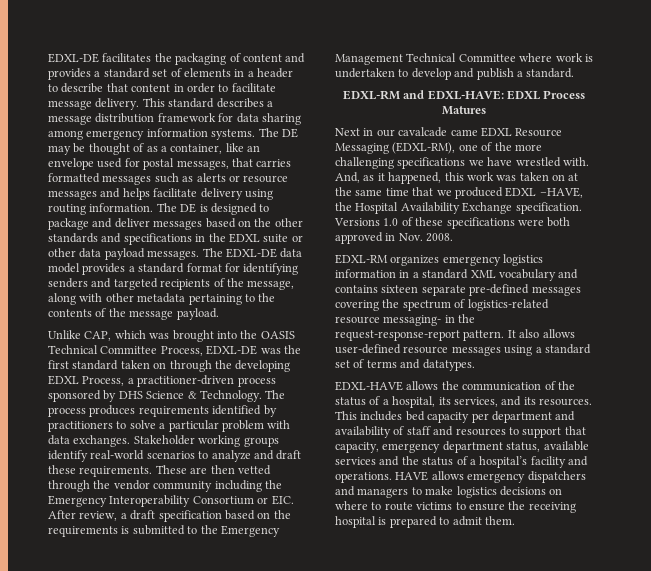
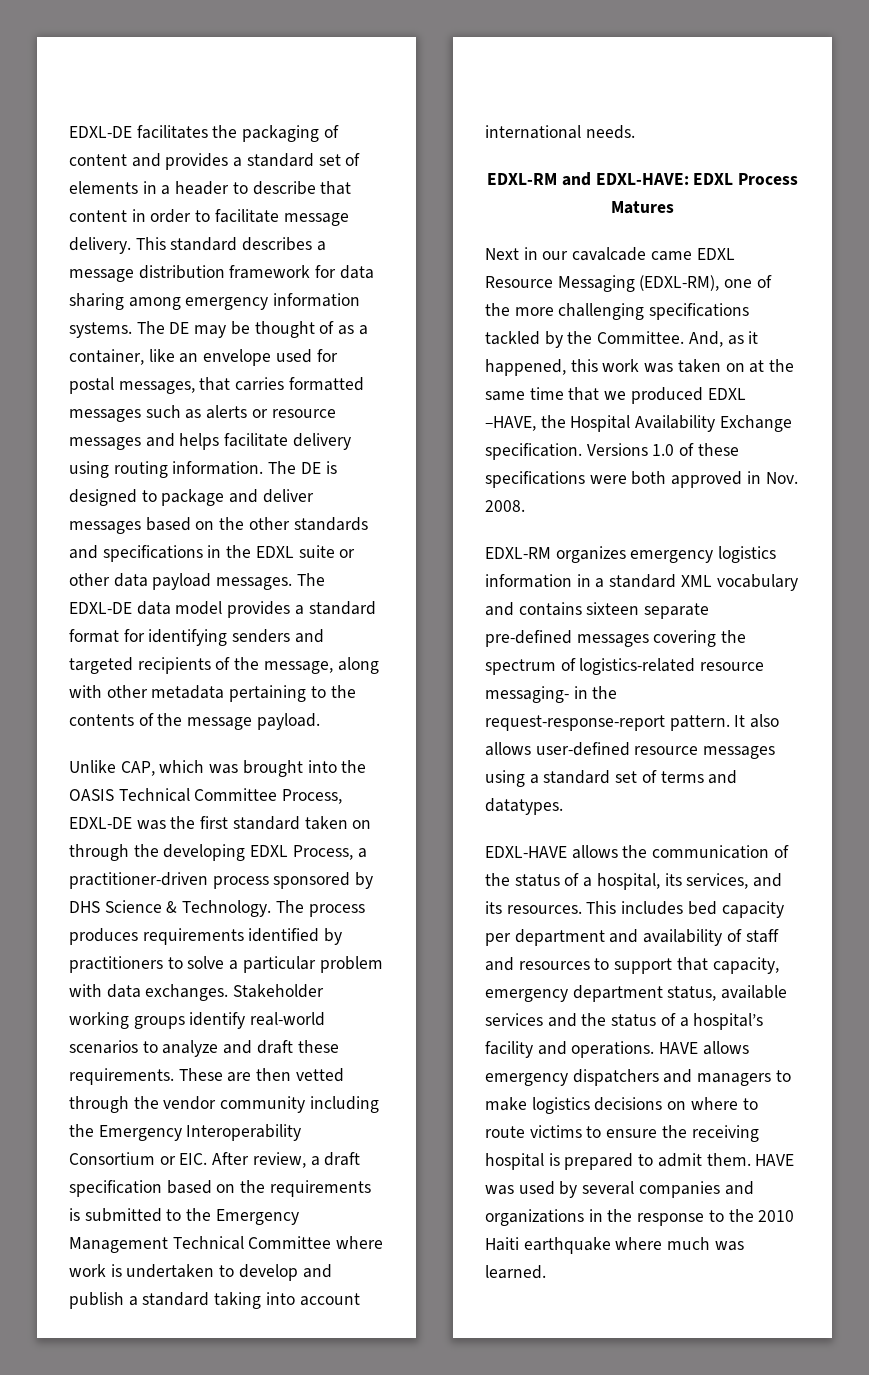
[526,68,575,78] standard. -> [142,1292,360,1309] [485,125,635,139] standard taking into account international needs.
[468,157,589,167] we have wrestled with. -> [485,331,685,348] tackled by the Committee.
(515, 520) none -> [755,1154,795,1166] [485,1181,754,1198] [485,1209,795,1226] [485,1237,744,1254] [485,1265,546,1279] HAVE was used by several companies and organizations in the response to the 2010 Haiti earthquake where much was learned.

